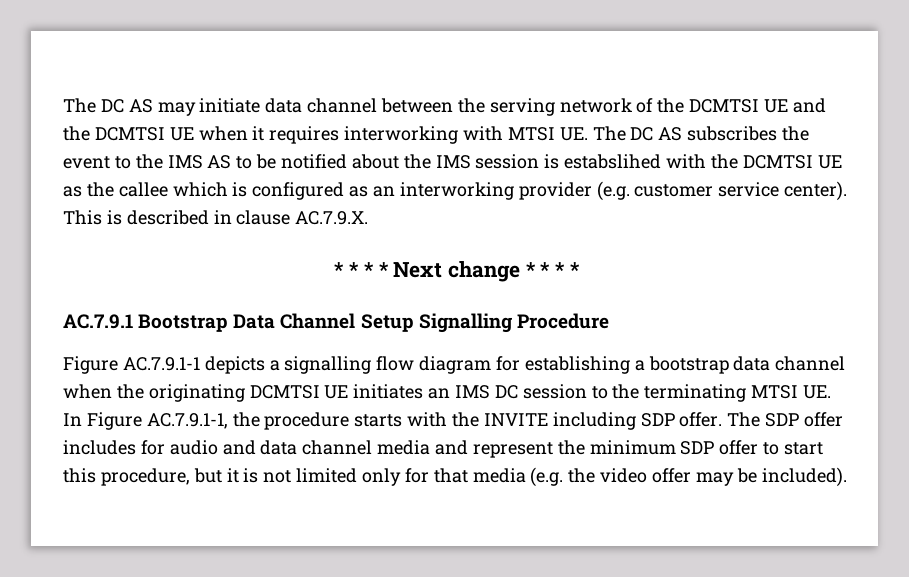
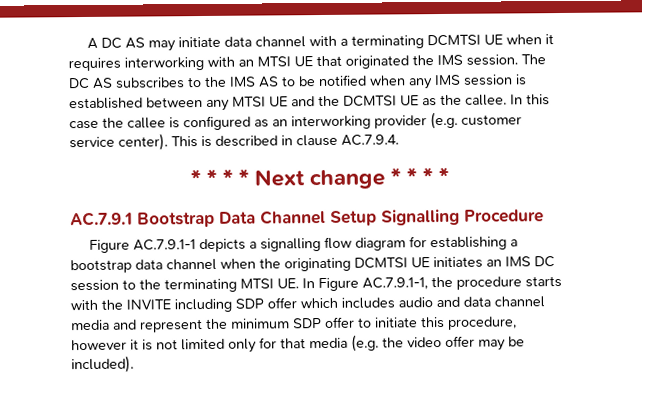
[63,98,96,113] The -> [87,37,99,49] A
[381,98,826,116] [63,126,90,141] between the serving network of the DCMTSI UE and the -> [309,35,425,49] with a terminating
[507,127,588,141] MTSI UE. -> [238,54,518,69] an MTSI UE that originated the IMS session.
[782,126,810,141] [63,156,110,169] the event -> (185, 83) none
[351,154,431,169] about the -> [369,75,433,90] when any
[564,154,707,169] estabslihed with -> [69,96,315,111] established between any MTSI UE and
[118,182,228,197] callee which -> [465,94,550,106] [69,117,166,130] callee. In this case the callee
[295,211,369,225] AC.7.9.X. -> [341,134,399,146] AC.7.9.4.
[679,412,844,427] [63,440,165,455] offer. The SDP offer includes for -> [267,297,395,309] offer which includes
[784,442,824,455] start -> [374,317,418,328] initiate
[193,468,222,483] but -> [71,339,127,351] however

